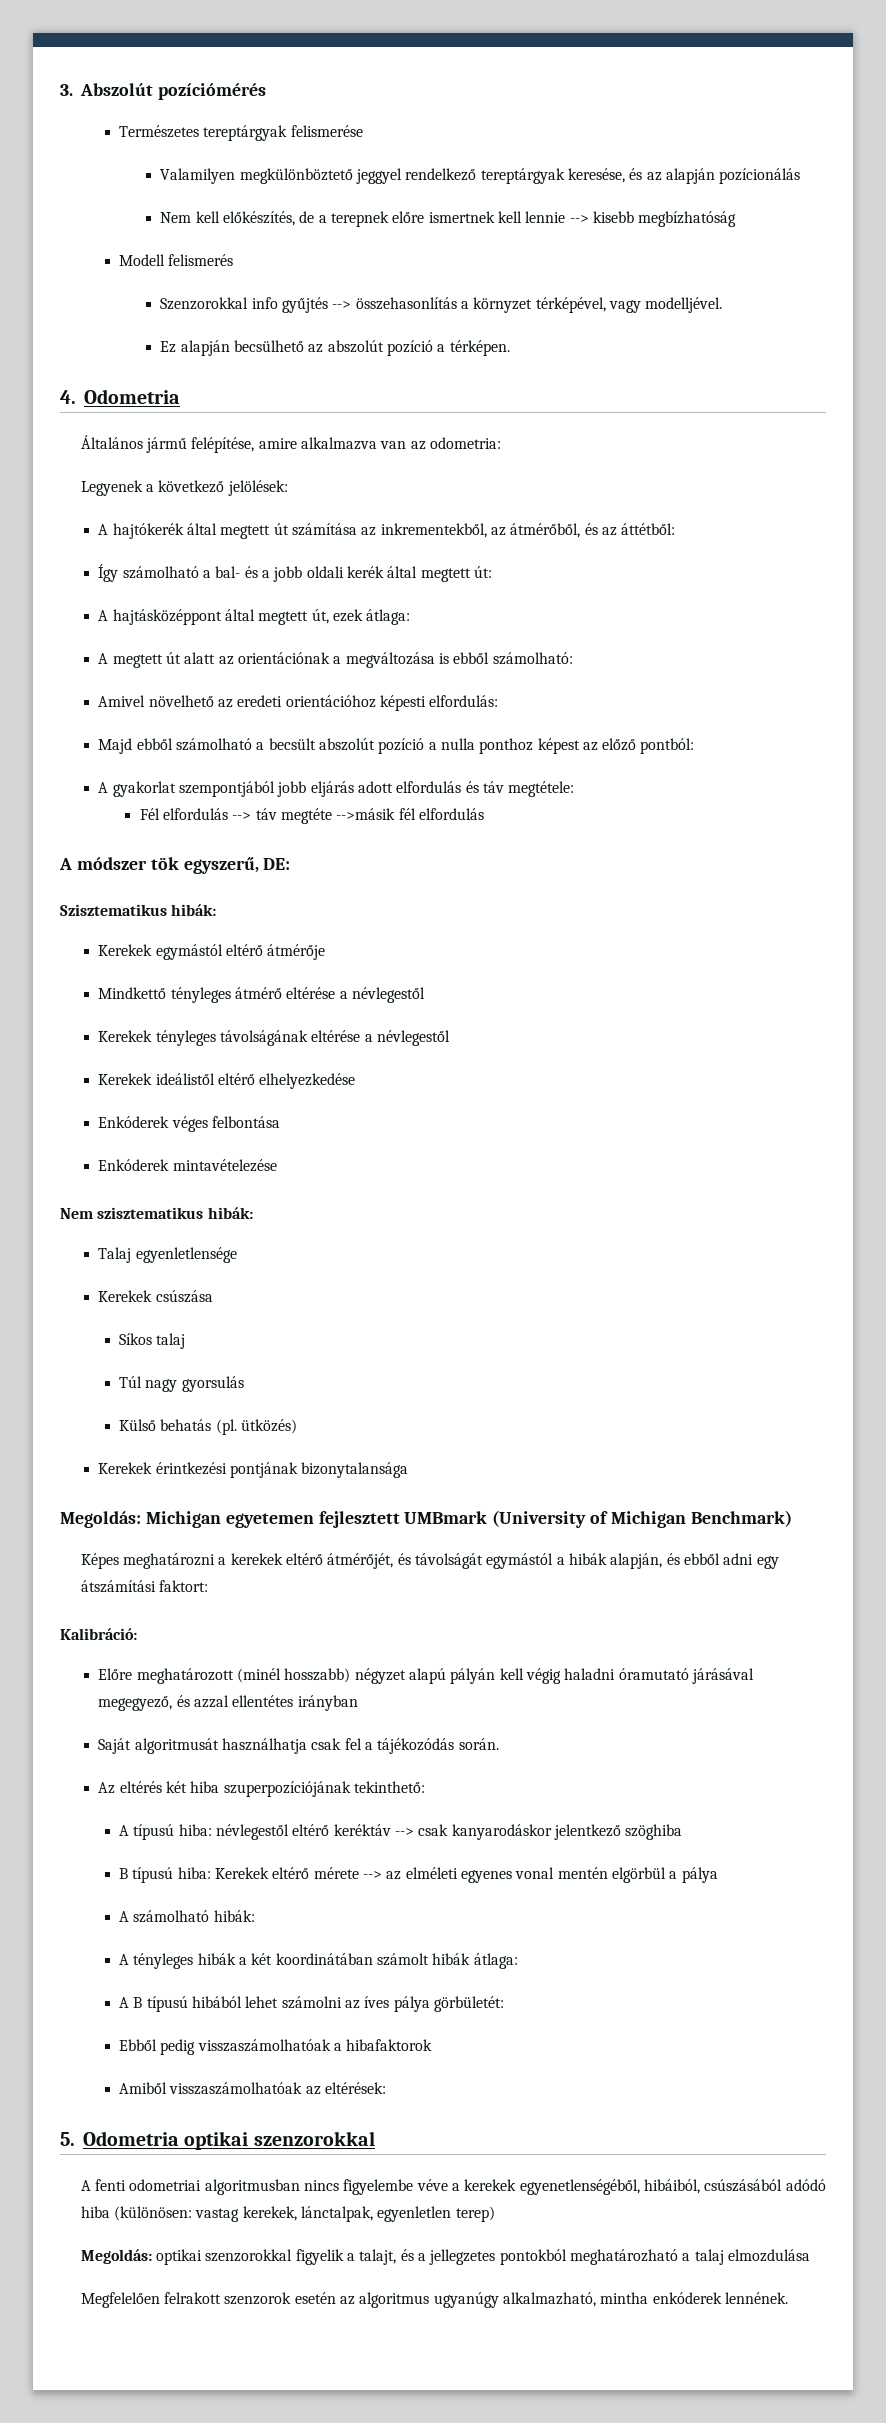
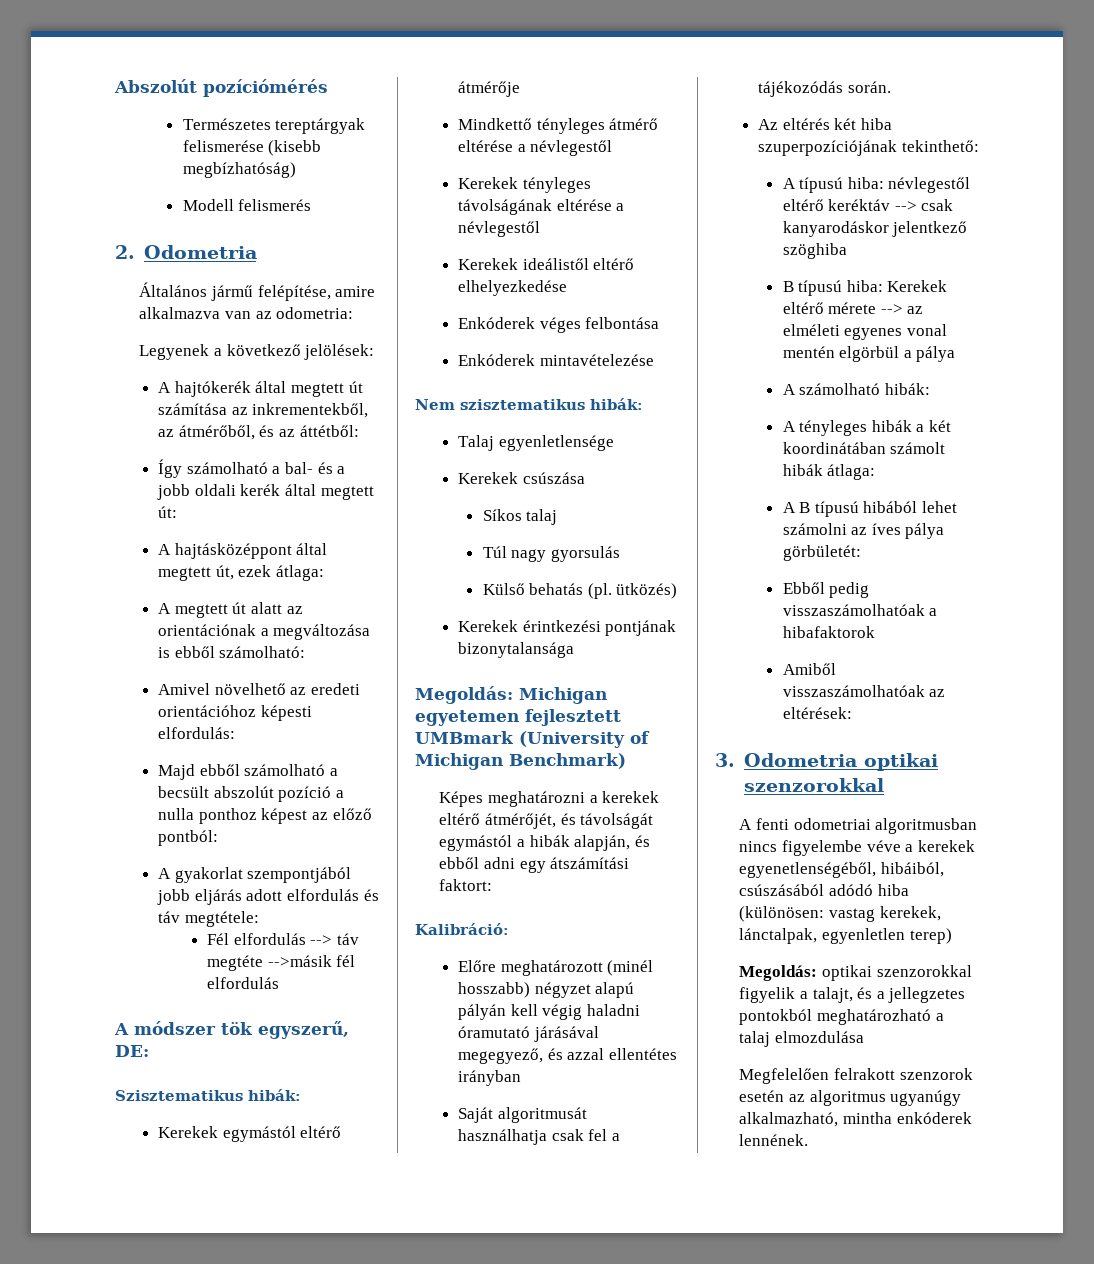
[60,84,73,96] 3. -> (114, 86) none
[160,168,801,184] [160,211,737,227] [119,254,234,266] [160,297,723,313] [160,340,510,356] [60,390,76,404] // Valamilyen megkülönböztető jeggyel rendelkező tereptárgyak keresése, és az alapján pozícionálás // Nem kell előkészítés, de a terepnek előre ismertnek kell lennie --> kisebb megbízhatóság // Modell felismerés // Szenzorokkal info gyűjtés --> összehasonlítás a környzet térképével, vagy modelljével. // Ez alapján becsülhető az abszolút pozíció a térképen. // 4. -> [268,140,322,156] [182,162,296,178] [182,199,312,211] [115,245,135,259] (kisebb megbízhatóság) // Modell felismerés // 2.
[60,2132,75,2146] 5. -> [715,753,735,767] 3.

